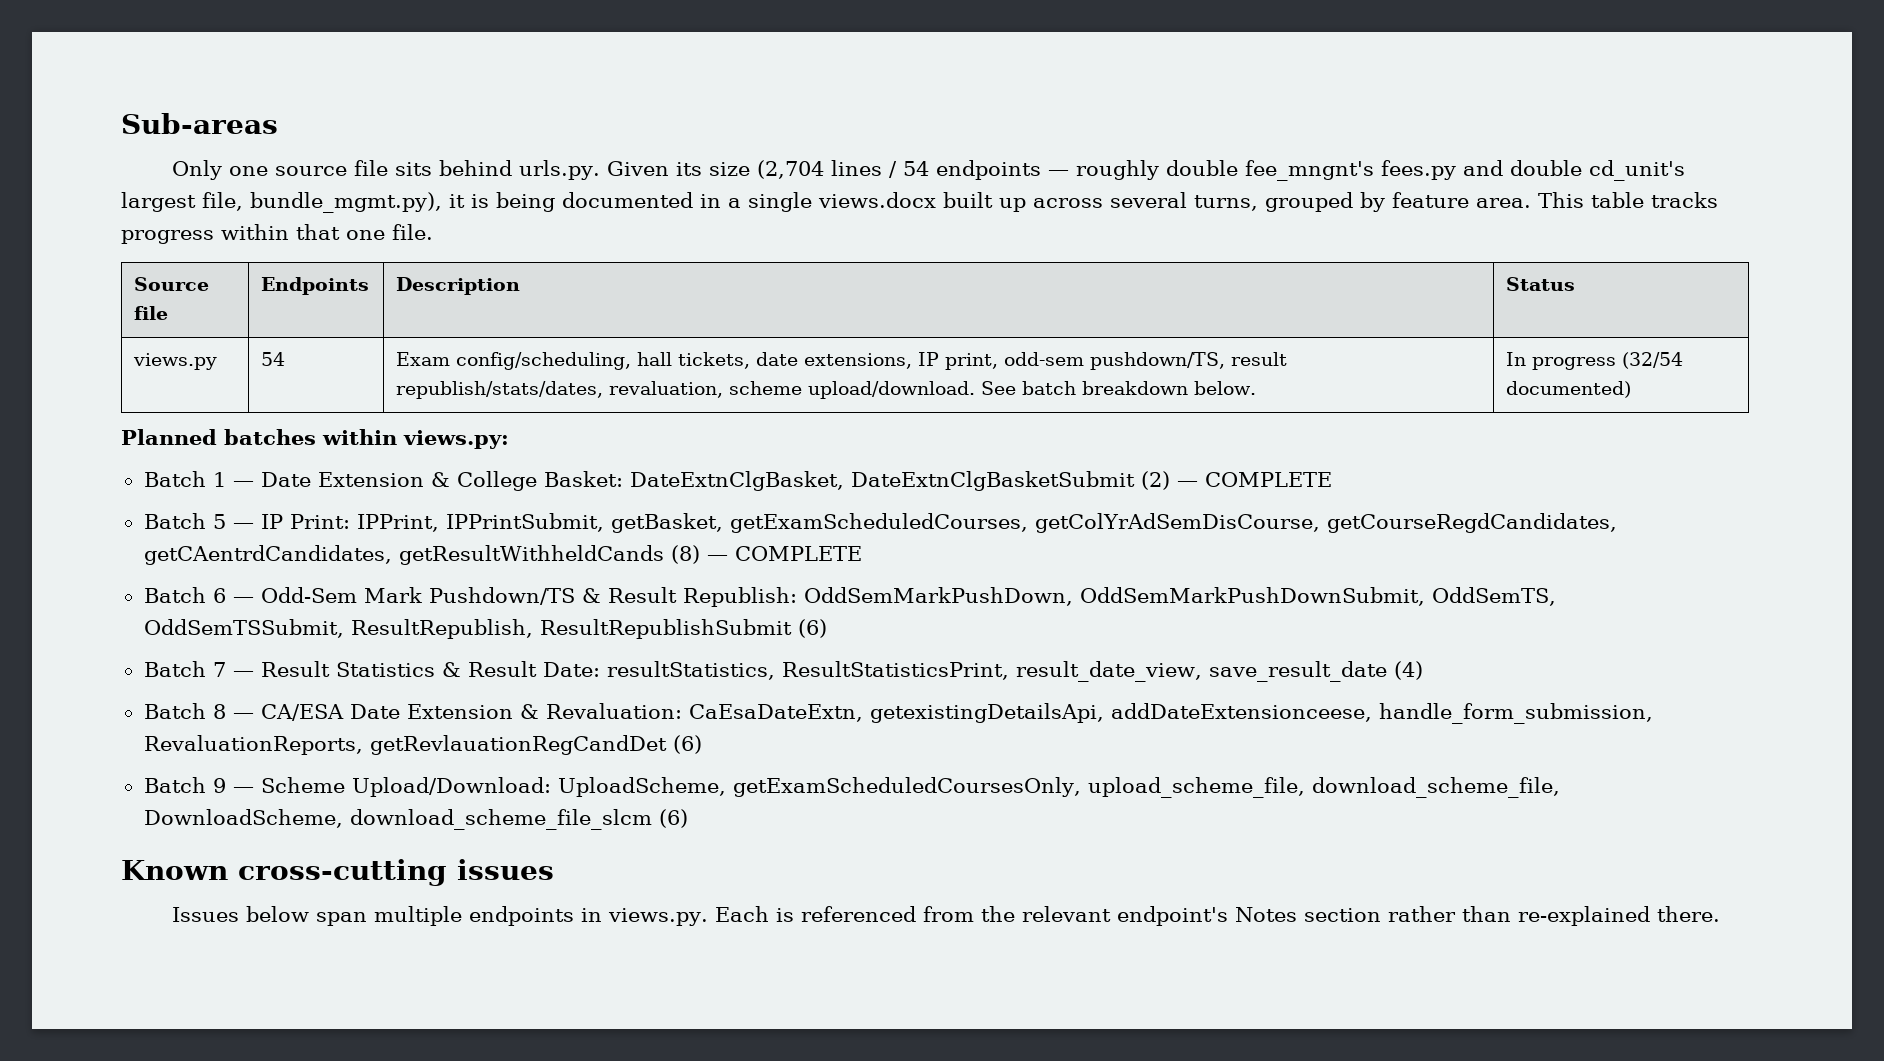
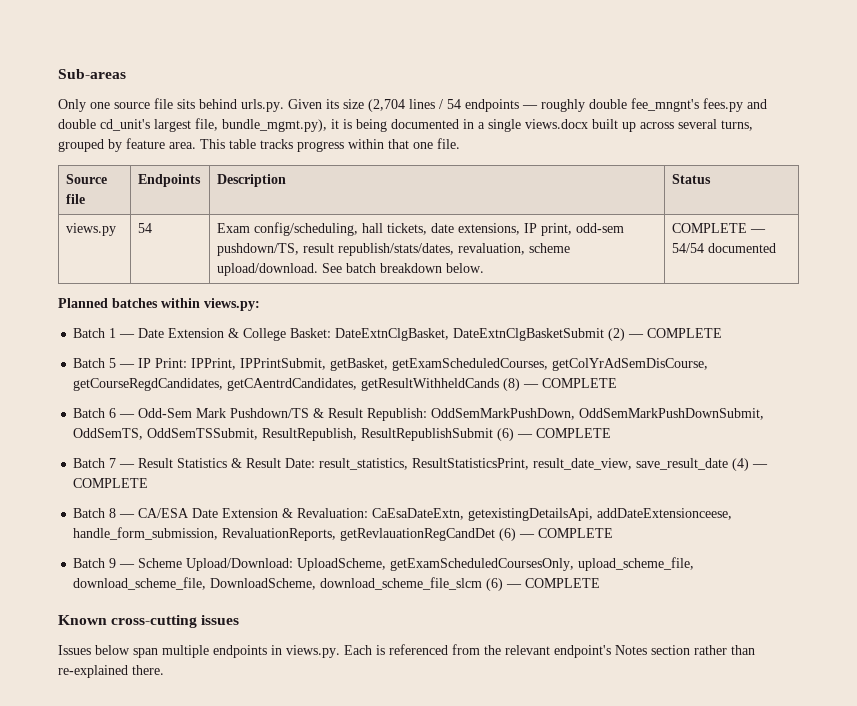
[1505,352,1683,370] [1505,381,1631,398] In progress (32/54 documented) -> [672,223,767,233] [672,243,777,253] COMPLETE — 54/54 documented
(827, 628) none -> [517,428,612,438] — COMPLETE
[606,661,775,680] resultStatistics, -> [319,458,409,470] result_statistics,
(1423, 670) none -> [752,464,769,468] [73,478,149,488] — COMPLETE
(702, 744) none -> [519,528,614,538] — COMPLETE
(688, 818) none -> [506,578,601,588] — COMPLETE

